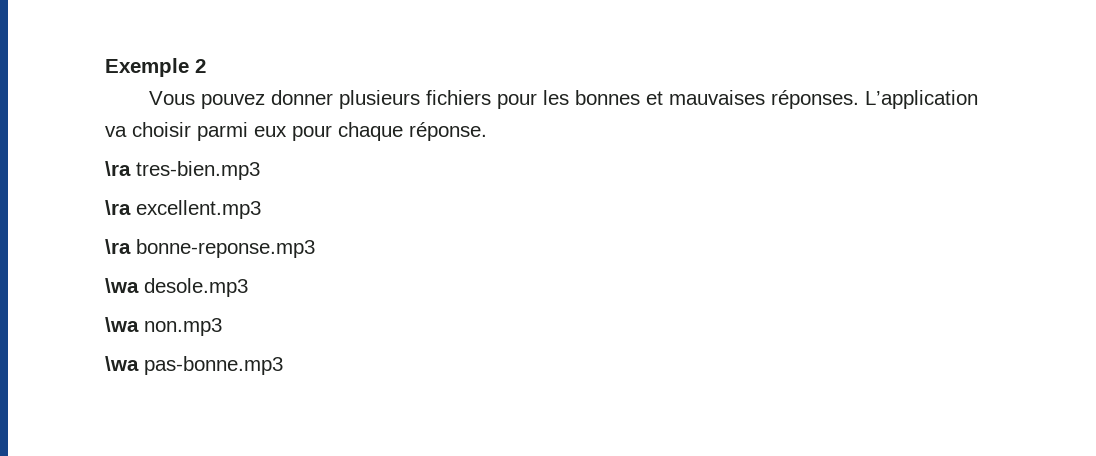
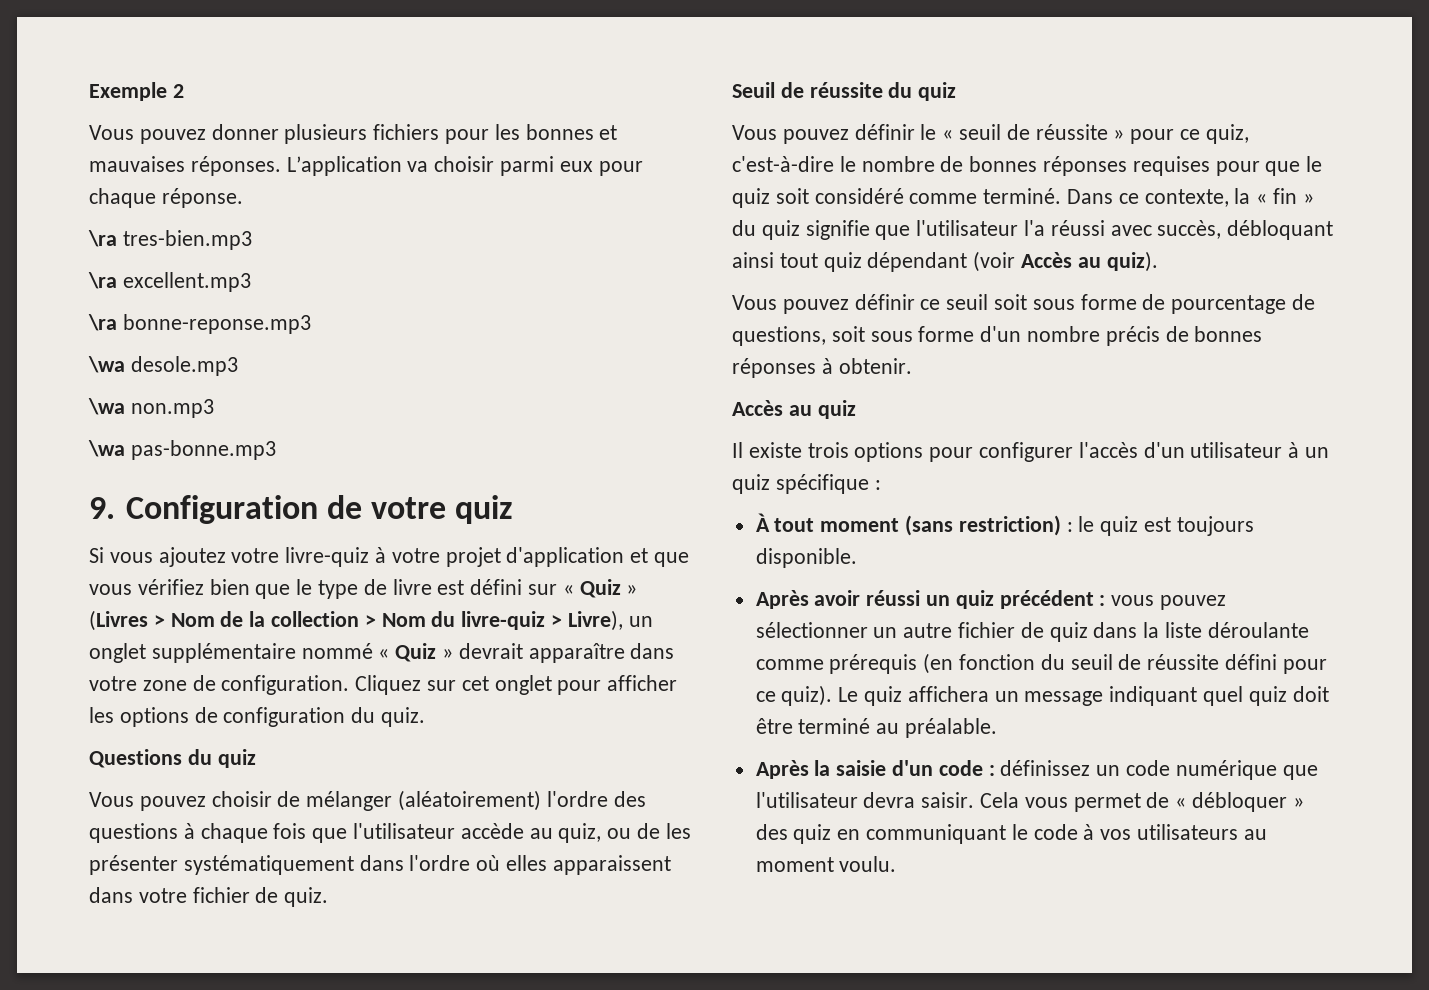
(283, 365) none -> [89,495,513,524] [89,547,690,567] [89,579,638,599] [89,610,653,631] [89,643,675,663] [89,675,678,695] [89,707,426,727] [89,749,256,768] [89,790,646,811] [89,823,691,843] [89,855,671,875] [89,887,329,907] [732,82,957,101] [732,124,1249,144] [732,156,1323,176] [732,188,1314,208] [732,220,1334,240] [732,251,1158,272] [732,294,1316,314] [732,326,1263,346] [732,358,912,378] [732,400,856,419] [732,442,1330,462] [732,474,881,494] [755,513,1254,536] [755,548,857,568] [755,590,1227,610] [755,622,1309,642] [755,653,1327,674] [755,685,1329,706] [755,718,998,738] [755,760,1318,780] [755,792,1304,812] [755,824,1267,844] [755,856,897,872] // 9. Configuration de votre quiz // Si vous ajoutez votre livre-quiz à votre projet d'application et que vous vérifiez bien que le type de livre est défini sur « Quiz » (Livres > Nom de la collection > Nom du livre-quiz > Livre), un onglet supplémentaire nommé « Quiz » devrait apparaître dans votre zone de configuration. Cliquez sur cet onglet pour afficher les options de configuration du quiz. // Questions du quiz // Vous pouvez choisir de mélanger (aléatoirement) l'ordre des questions à chaque fois que l'utilisateur accède au quiz, ou de les présenter systématiquement dans l'ordre où elles apparaissent dans votre fichier de quiz. // Seuil de réussite du quiz // Vous pouvez définir le « seuil de réussite » pour ce quiz, c'est-à-dire le nombre de bonnes réponses requises pour que le quiz soit considéré comme terminé. Dans ce contexte, la « fin » du quiz signifie que l'utilisateur l'a réussi avec succès, débloquant ainsi tout quiz dépendant (voir Accès au quiz). // Vous pouvez définir ce seuil soit sous forme de pourcentage de questions, soit sous forme d'un nombre précis de bonnes réponses à obtenir. // Accès au quiz // Il existe trois options pour configurer l'accès d'un utilisateur à un quiz spécifique : // À tout moment (sans restriction) : le quiz est toujours disponible. // Après avoir réussi un quiz précédent : vous pouvez sélectionner un autre fichier de quiz dans la liste déroulante comme prérequis (en fonction du seuil de réussite défini pour ce quiz). Le quiz affichera un message indiquant quel quiz doit être terminé au préalable. // Après la saisie d'un code : définissez un code numérique que l'utilisateur devra saisir. Cela vous permet de « débloquer » des quiz en communiquant le code à vos utilisateurs au moment voulu.

